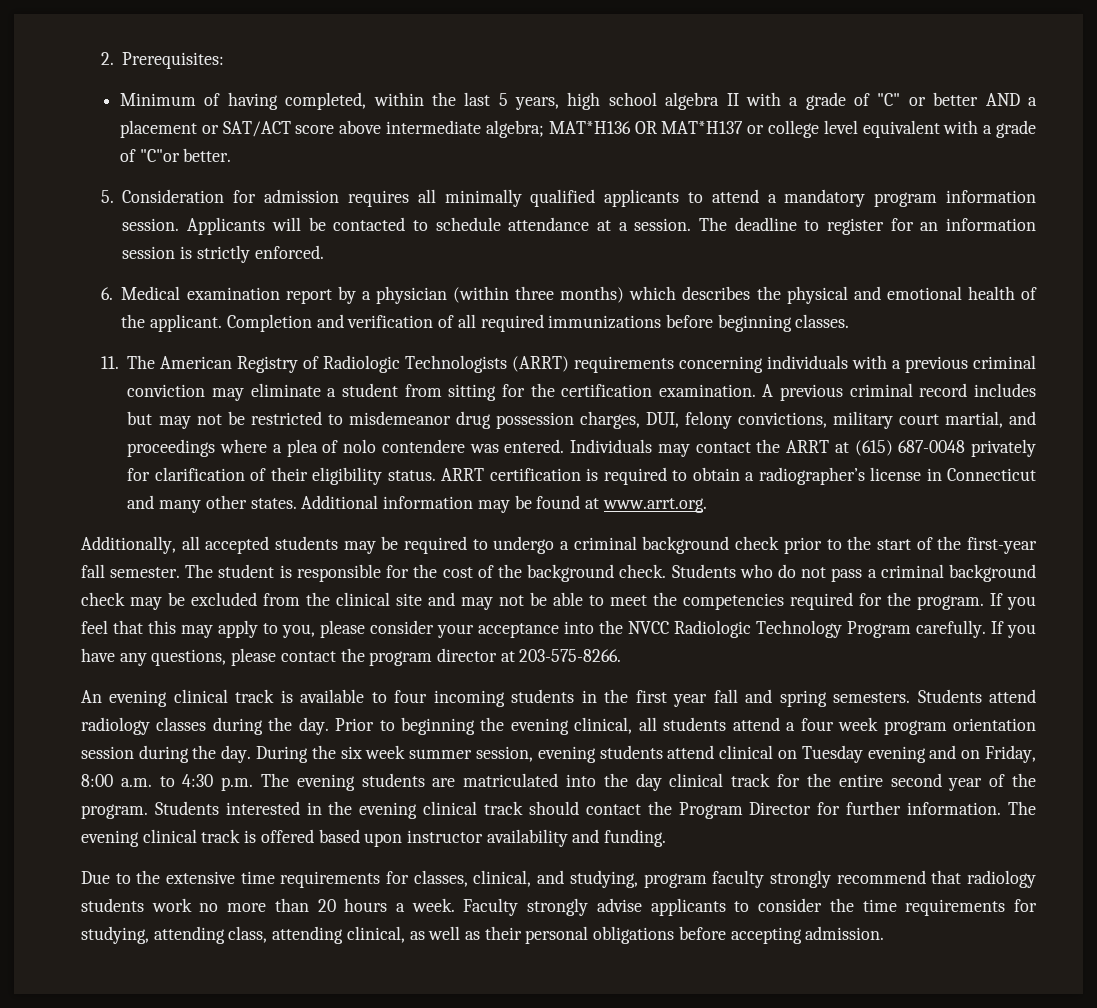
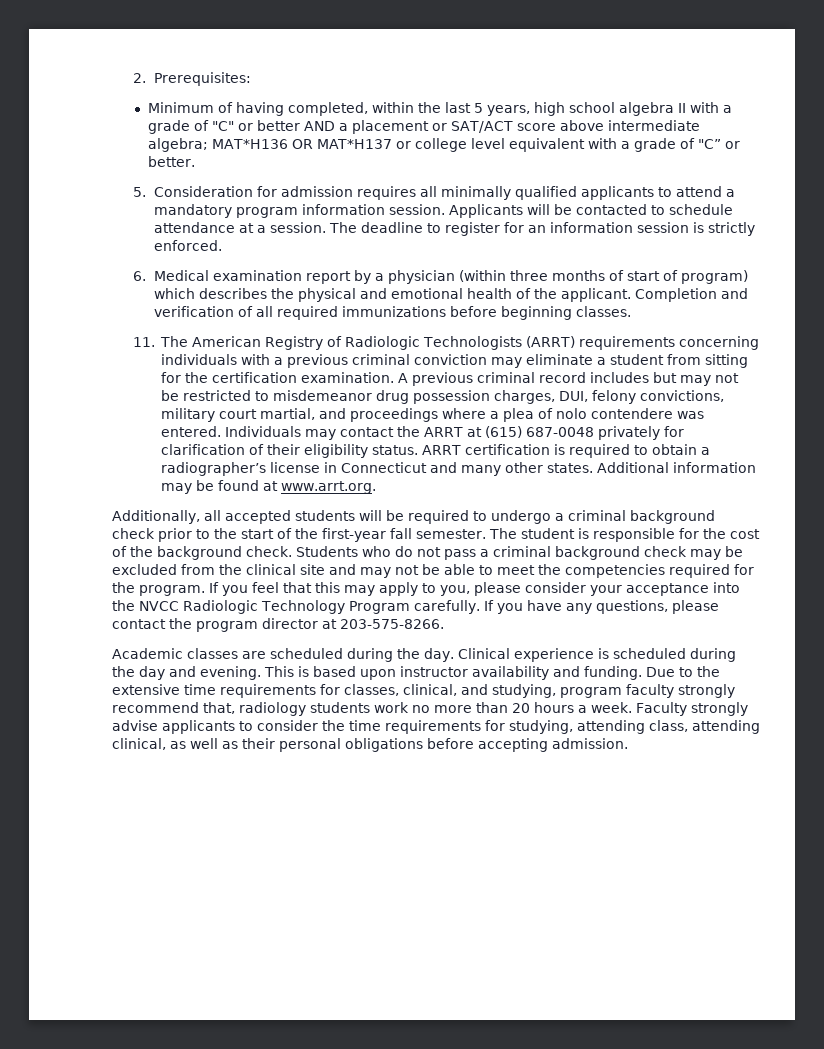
[139,149,180,162] "C"or -> [698,139,741,149] "C” or
[560,286,625,303] months) -> [551,270,748,284] months of start of program)
[343,541,376,554] may -> [358,510,382,521] will
[80,689,1037,707] [80,717,1037,735] [80,745,1036,763] [80,773,1036,791] [80,801,1037,819] [80,829,314,847] An evening clinical track is available to four incoming students in the first year fall and spring semesters. Students attend radiology classes during the day. Prior to beginning the evening clinical, all students attend a four week program orientation session during the day. During the six week summer session, evening students attend clinical on Tuesday evening and on Friday, 8:00 a.m. to 4:30 p.m. The evening students are matriculated into the day clinical track for the entire second year of the program. Students interested in the evening clinical track should contact the Program Director for further information. The evening clinical track is offered -> [111,648,736,662] [111,666,309,680] Academic classes are scheduled during the day. Clinical experience is scheduled during the day and evening. This is
(667, 838) // -> (642, 673) none
[931,870,962,884] that -> [202,702,235,714] that,

